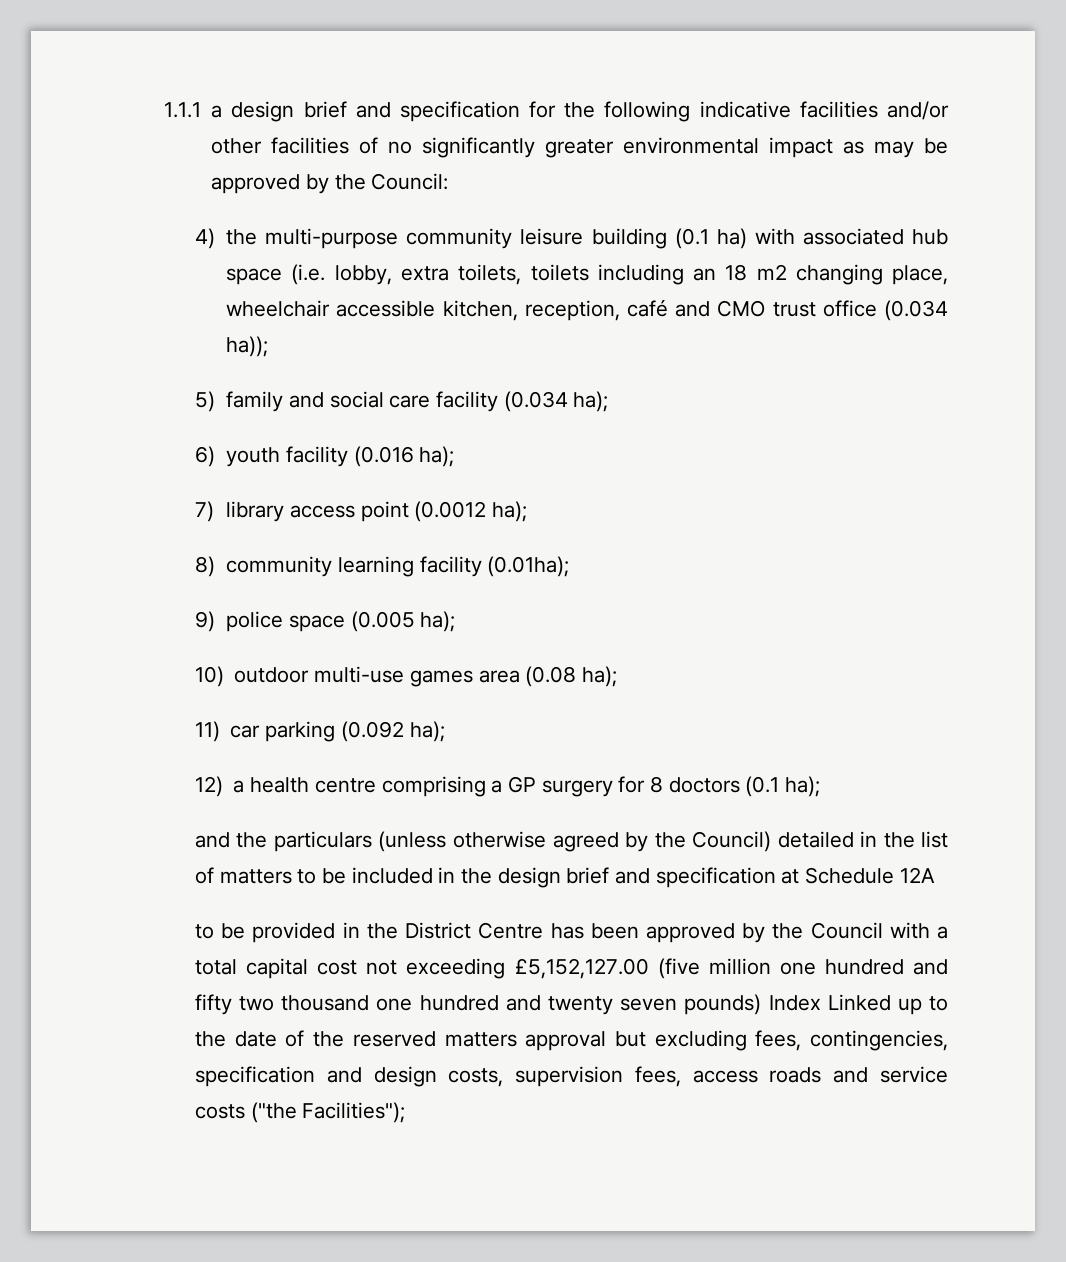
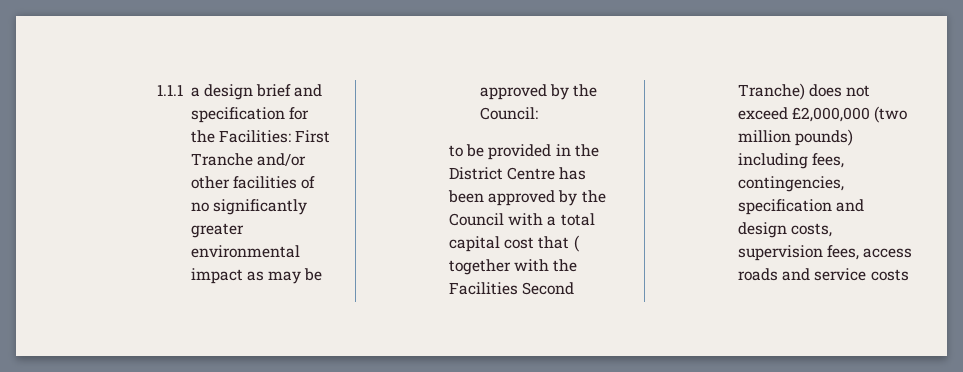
[604,101,878,122] following indicative facilities -> [218,130,331,143] [190,153,253,166] Facilities: First Tranche
[194,228,949,249] [226,264,948,285] [226,299,949,321] [226,336,269,357] [194,391,609,412] [194,446,455,467] [194,501,527,522] [194,556,570,577] [194,611,456,632] [194,666,617,687] [194,721,445,742] [194,776,820,797] [194,831,948,852] [194,867,935,888] // 4) the multi-purpose community leisure building (0.1 ha) with associated hub space (i.e. lobby, extra toilets, toilets including an 18 m2 changing place, wheelchair accessible kitchen, reception, café and CMO trust office (0.034 ha)); // 5) family and social care facility (0.034 ha); // 6) youth facility (0.016 ha); // 7) library access point (0.0012 ha); // 8) community learning facility (0.01ha); // 9) police space (0.005 ha); // 10) outdoor multi-use games area (0.08 ha); // 11) car parking (0.092 ha); // 12) a health centre comprising a GP surgery for 8 doctors (0.1 ha); // and the particulars (unless otherwise agreed by the Council) detailed in the list of matters to be included in the design brief and specification at Schedule 12A -> (538, 113) none
[366,958,949,979] [194,994,949,1015] [194,1030,747,1051] not exceeding £5,152,127.00 (five million one hundred and fifty two thousand one hundred and twenty seven pounds) Index Linked up to the date of the reserved matters approval but excluding -> [538,235,579,252] [449,259,578,275] [449,282,575,295] [738,83,871,100] [738,106,908,123] [738,129,854,146] [738,153,808,169] that ( together with the Facilities Second Tranche) does not exceed £2,000,000 (two million pounds) including
[250,1102,406,1123] ("the Facilities"); -> (909, 275) none

